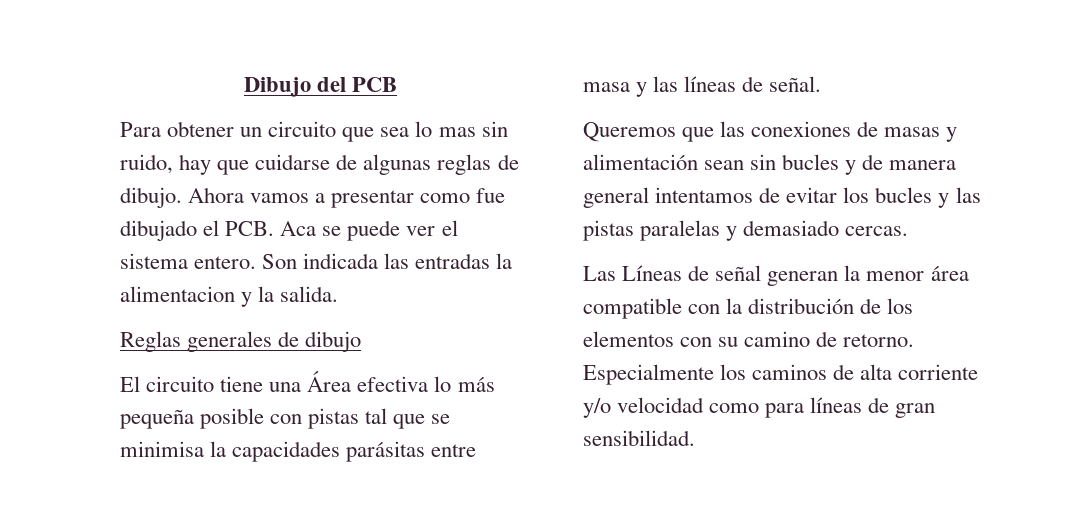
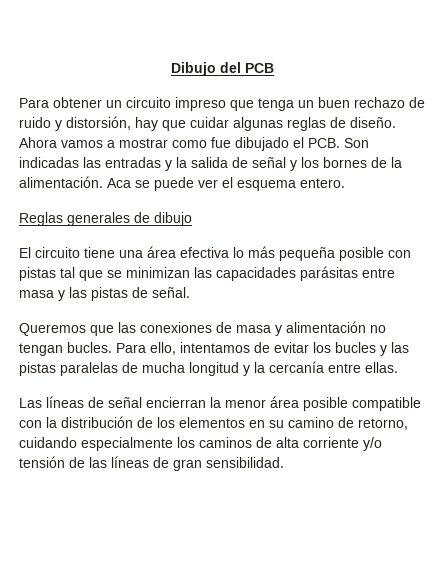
[342,121,508,142] [120,154,358,175] que sea lo mas sin ruido, hay que cuidarse de -> [175,97,425,111] [19,116,229,131] impreso que tenga un buen rechazo de ruido y distorsión, hay que cuidar
[120,187,182,208] dibujo. -> [350,117,396,128] diseño.
[331,190,415,208] presentar -> [119,138,168,148] mostrar
(275, 228) none -> [344,138,369,148] [19,157,402,171] [19,176,103,188] Son indicadas las entradas y la salida de señal y los bornes de la alimentación.
[120,253,188,269] sistema -> [237,180,296,191] esquema
[262,253,513,269] [120,286,339,307] Son indicada las entradas la alimentacion y la salida. -> (345, 183) none
[307,370,352,392] Área -> [147,246,176,258] área
[120,441,227,457] minimisa la -> [126,267,212,278] minimizan las
[684,76,737,92] líneas -> [91,287,128,301] pistas
[884,127,941,137] masas -> [236,325,271,333] masa
[704,154,957,175] [583,187,649,208] sean sin bucles y de manera general -> [370,325,386,333] [19,342,176,356] no tengan bucles. Para ello,
[726,220,909,241] y demasiado cercas. -> [122,361,398,376] de mucha longitud y la cercanía entre ellas.
[622,265,839,286] Líneas de señal generan -> [46,396,206,408] líneas de señal encierran
(969, 273) none -> [303,397,348,411] posible
[680,337,713,347] con -> [249,420,265,428] en
[843,334,915,347] [583,364,714,385] retorno. Especialmente -> [358,418,408,430] [19,437,173,451] retorno, cuidando especialmente
[617,397,805,418] velocidad como para -> [19,456,107,468] tensión de las

